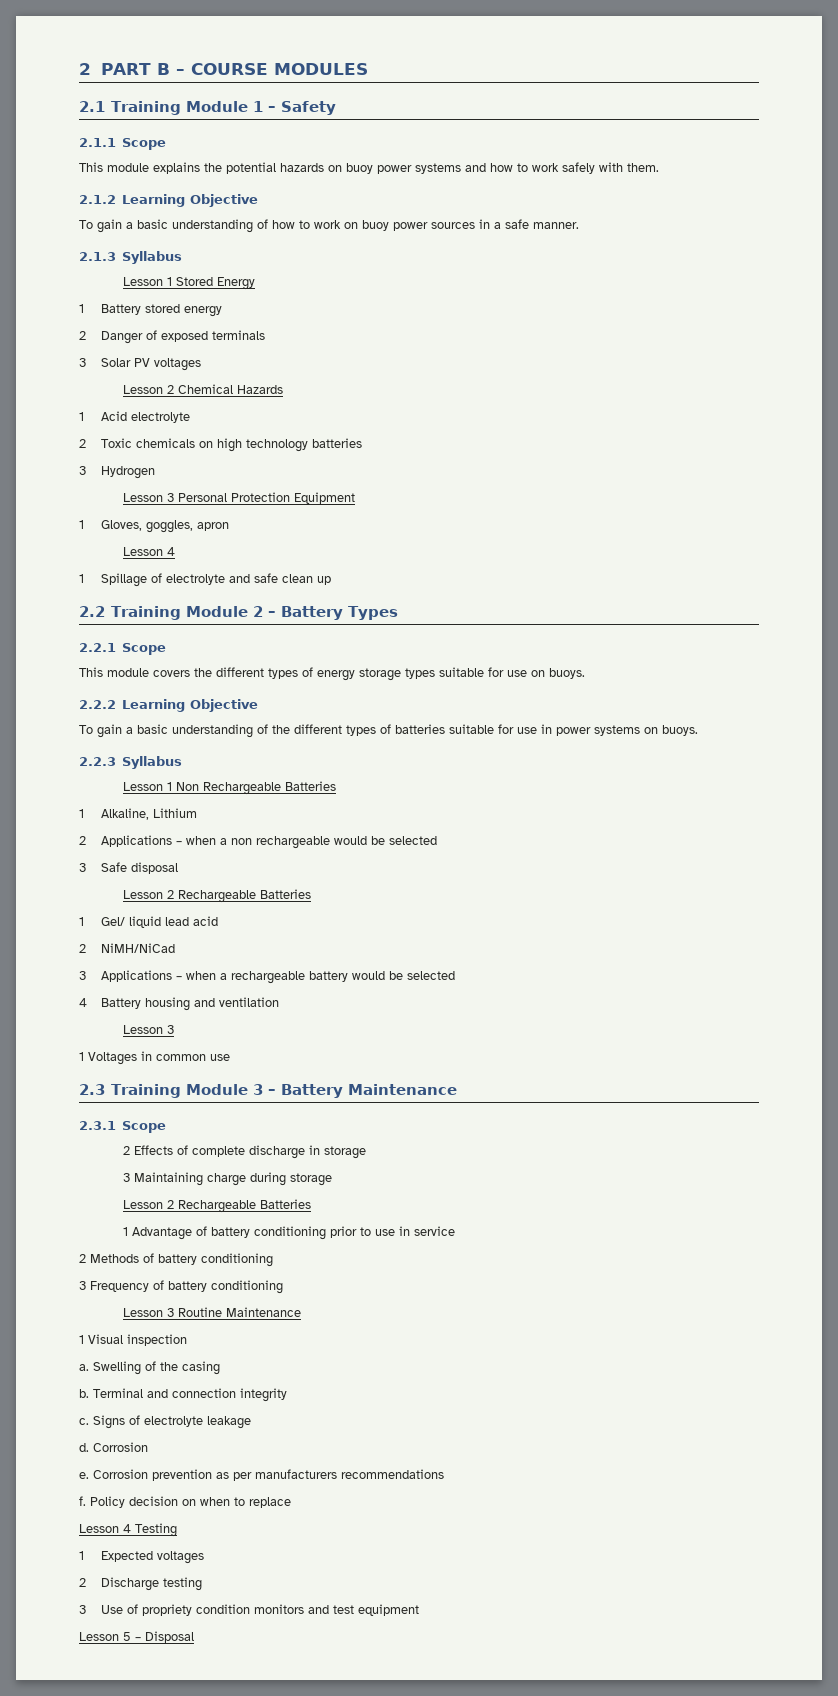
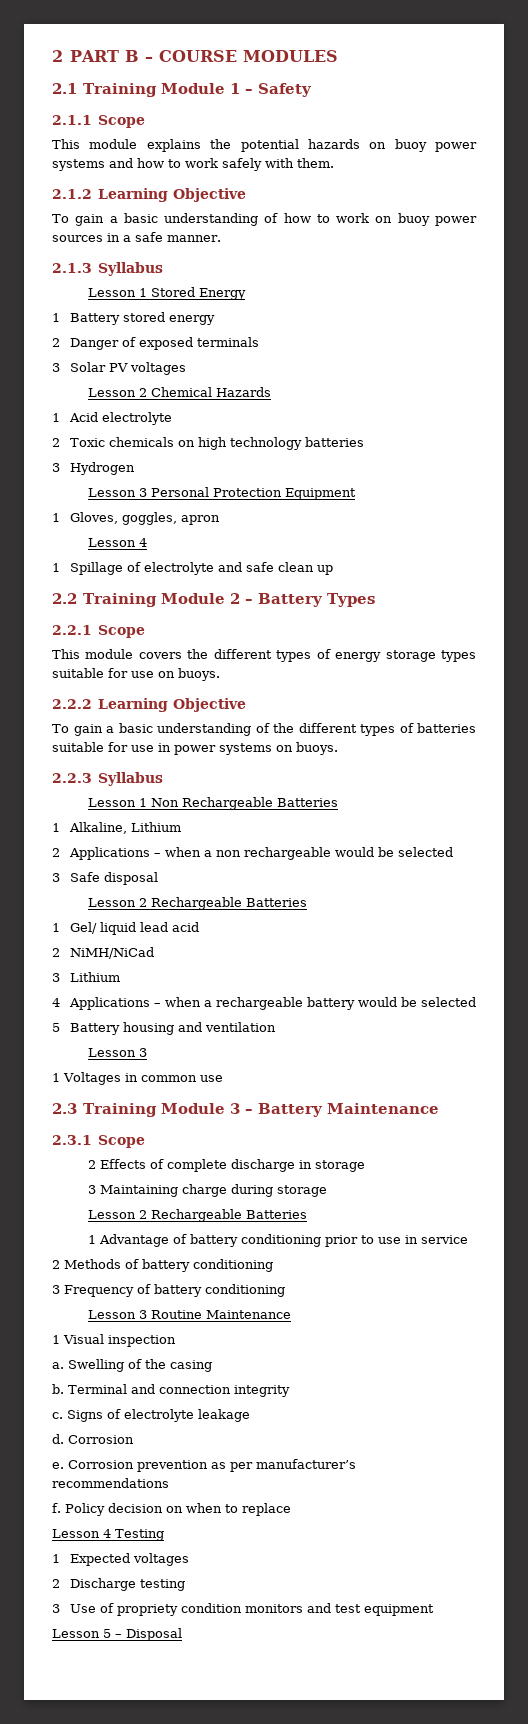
(86, 975) none -> [69,972,120,982] [52,998,60,1007] Lithium // 4
[79,998,87,1007] 4 -> [52,1023,60,1032] 5
[255,1469,337,1479] manufacturers -> [256,1459,356,1469] manufacturer’s

